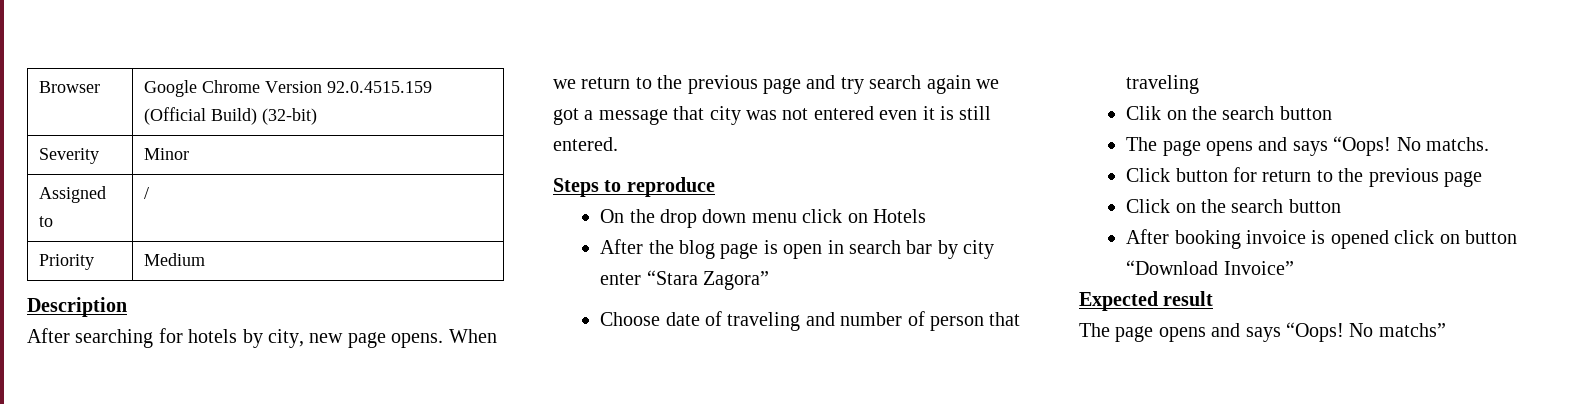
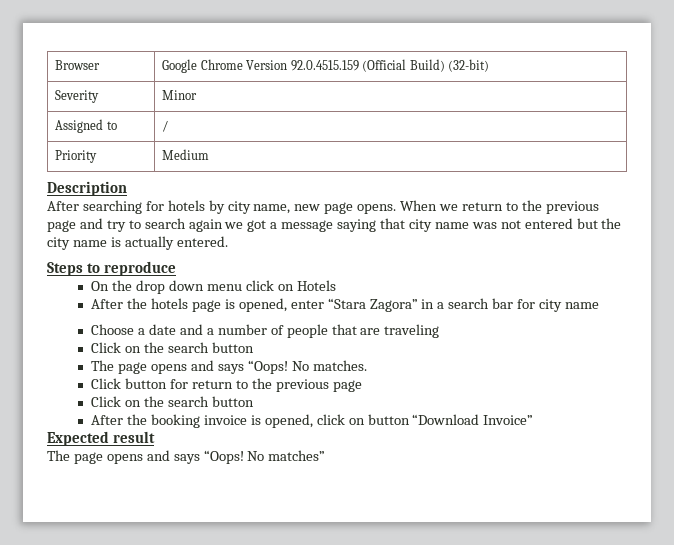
[268,329,304,348] city, -> [227,201,291,214] city name,
(864, 85) none -> [128,220,141,229] to
(668, 117) none -> [337,219,377,232] saying
(741, 115) none -> [434,222,469,229] name
[879,106,992,120] even it is still -> [576,218,622,229] [47,236,174,250] but the city name is actually
[679,240,716,259] blog -> [151,298,189,309] hotels
[783,240,995,259] [600,270,770,290] [600,311,1021,331] open in search bar by city enter “Stara Zagora” // Choose date of traveling and number of person that -> [238,298,599,312] [91,324,381,338] opened, enter “Stara Zagora” in a search bar for city name // Choose a date and a number of people that are
[1126,106,1162,120] Clik -> [91,342,122,353] Click
[1426,137,1490,151] matchs. -> [312,360,367,371] matches.
(1170, 236) none -> [127,414,148,425] the
[1330,230,1389,249] opened -> [264,414,313,428] opened,
[1378,323,1446,337] matchs” -> [268,450,326,461] matches”

